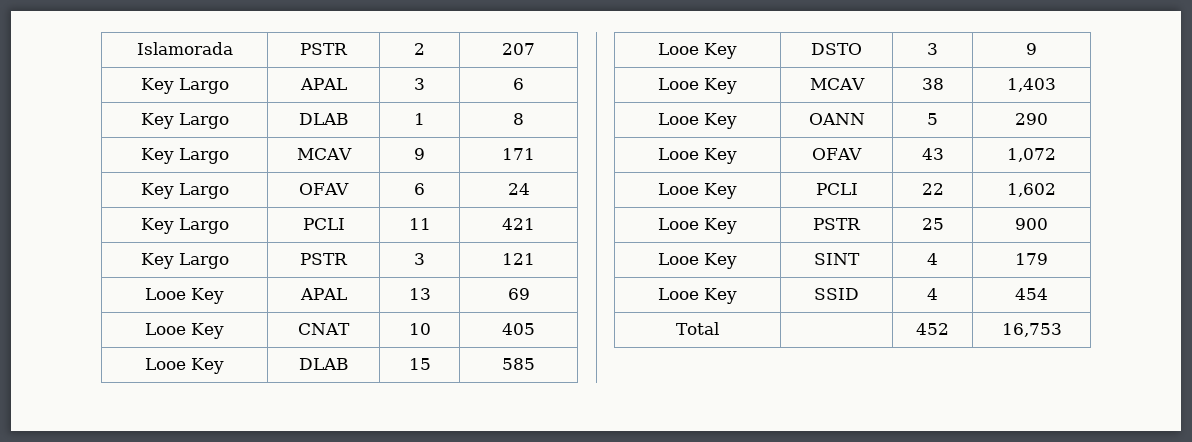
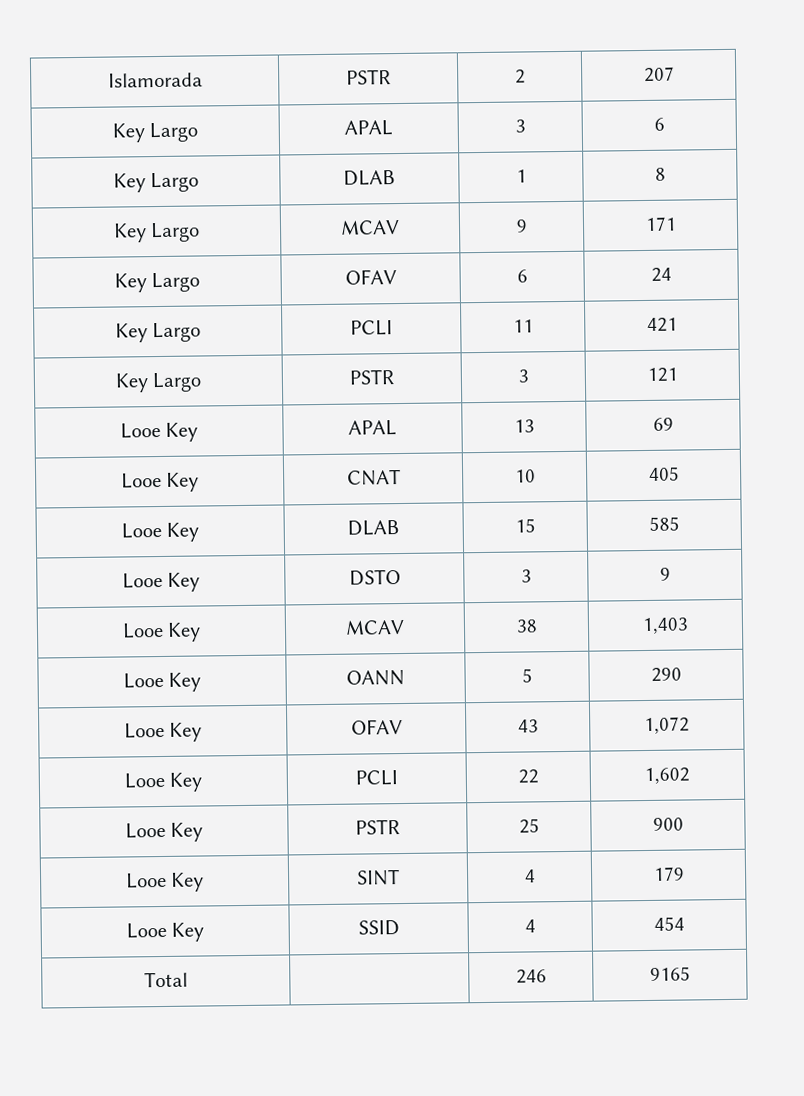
[916,323,949,335] [1001,323,1062,337] 452 | 16,753 -> [515,969,547,984] [649,966,691,981] 246 | 9165

